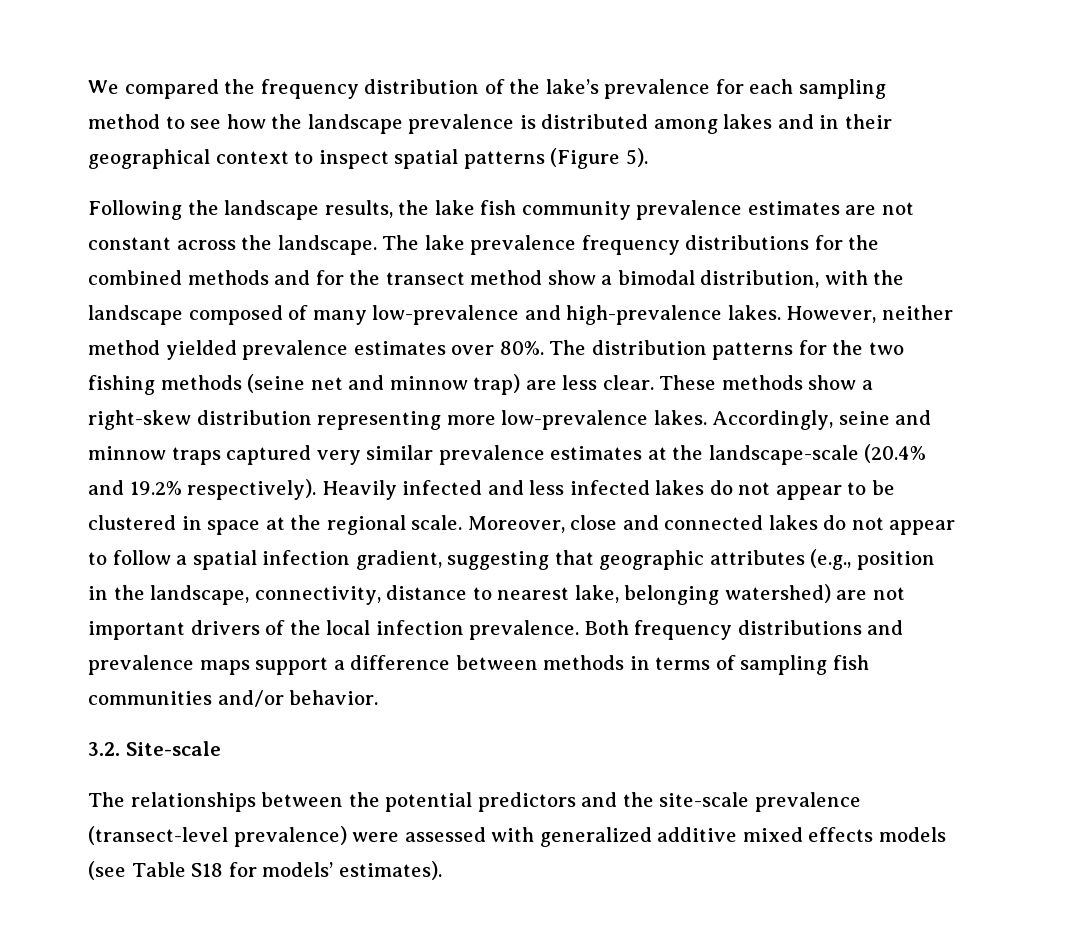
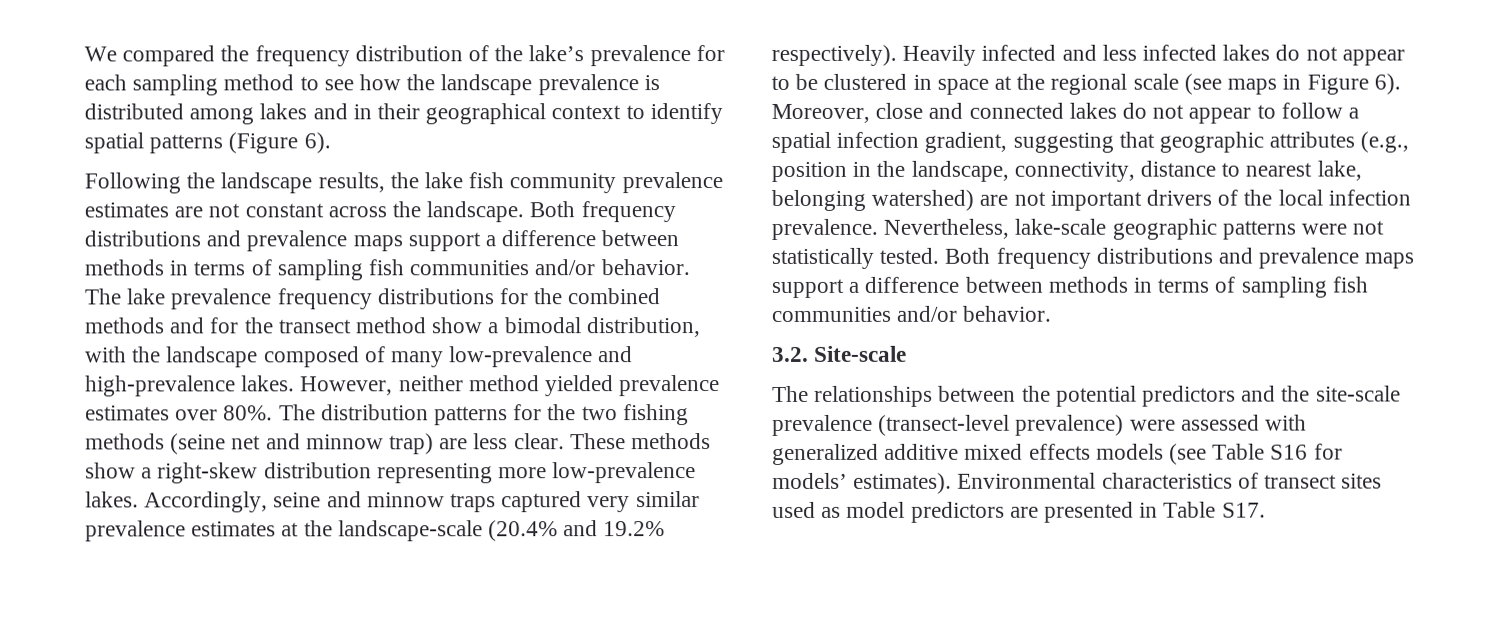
[318,150,389,169] inspect -> [649,103,723,125] identify
[625,148,648,167] 5). -> [303,132,331,154] 6).
(377, 245) none -> [529,201,676,223] [84,230,680,252] [84,259,690,281] Both frequency distributions and prevalence maps support a difference between methods in terms of sampling fish communities and/or behavior.
[411,515,463,530] scale. -> [1132,73,1401,95] scale (see maps in Figure 6).
(580, 630) none -> [883,218,1385,240] [771,247,940,269] Nevertheless, lake-scale geographic patterns were not statistically tested.
[191,863,224,877] S18 -> [1270,444,1309,460] S16
(442, 870) none -> [957,472,1383,489] [772,501,1266,523] Environmental characteristics of transect sites used as model predictors are presented in Table S17.

